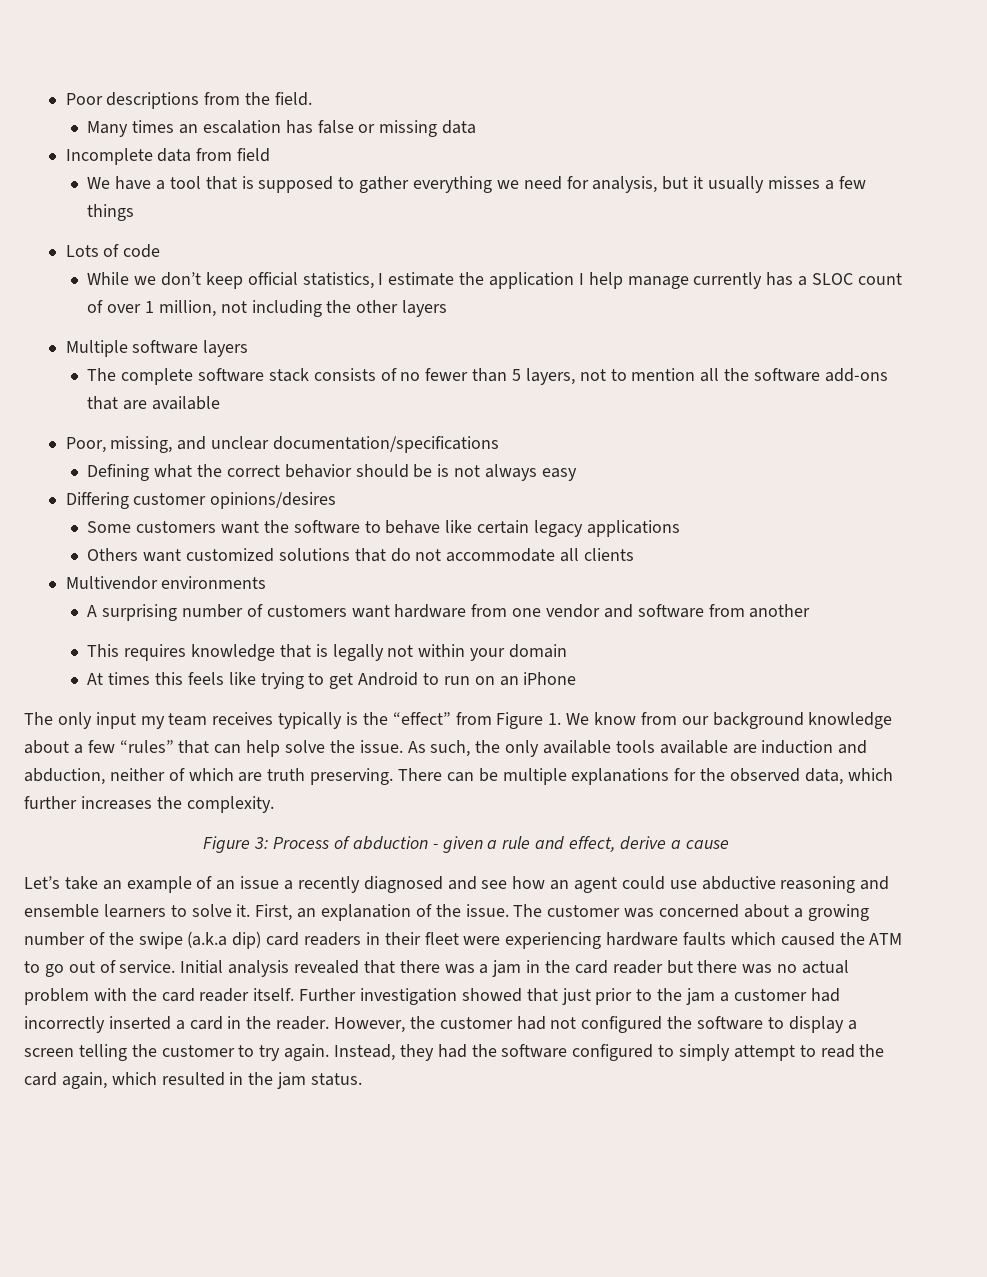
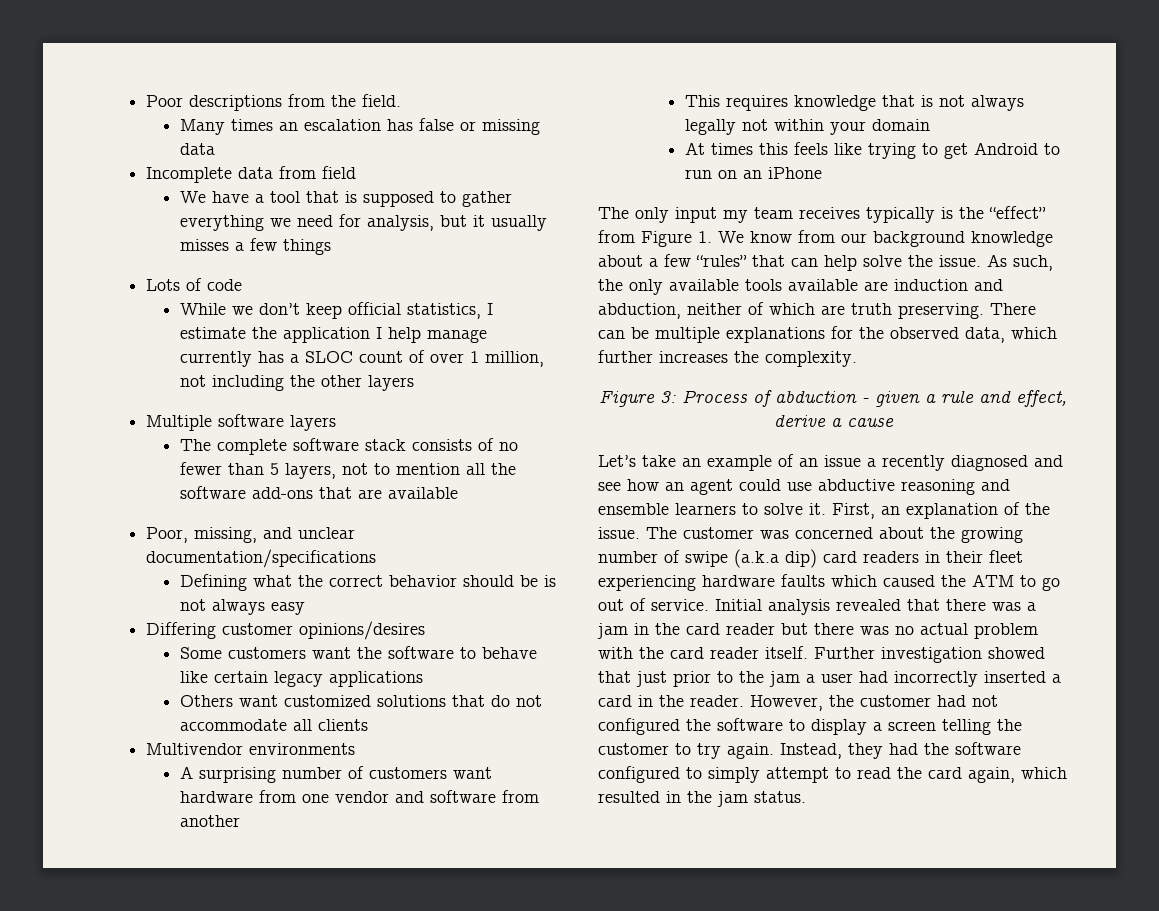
(328, 650) none -> [938,95,1024,111] not always
[793,908,803,918] a -> [930,527,955,539] the
[108,932,134,945] the -> (680, 556) none
[463,936,501,945] were -> (1023, 556) none
[733,989,807,1001] customer -> [821,673,853,683] user

